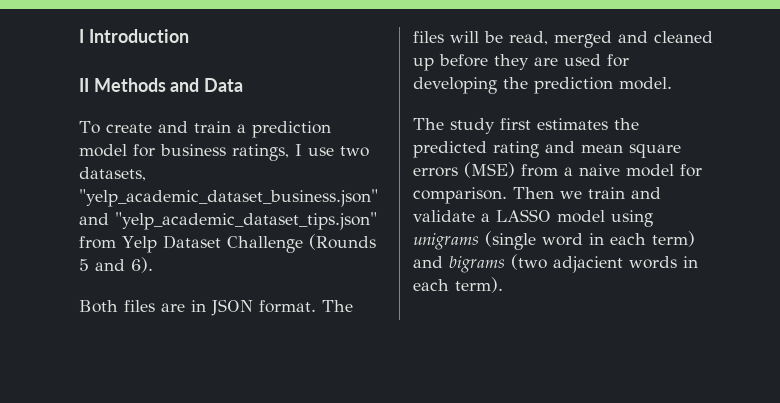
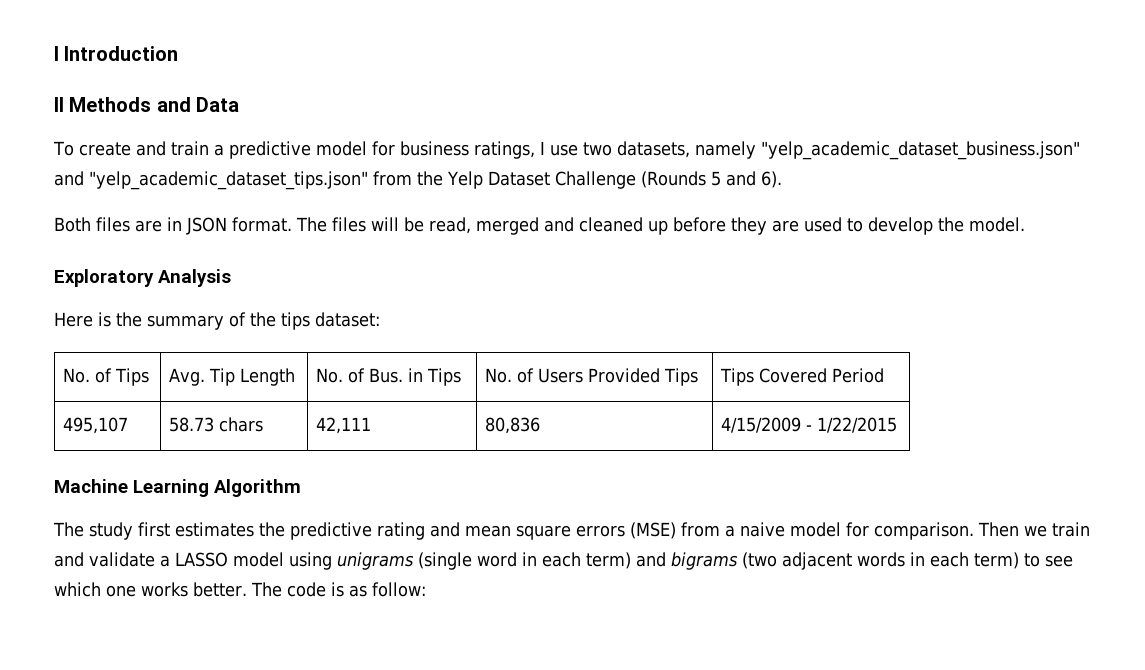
[251,121,331,138] prediction -> [228,141,311,159] predictive
(146, 174) none -> [694,141,756,159] namely
(116, 242) none -> [417,171,443,186] the
[607,54,629,67] [413,77,672,94] for developing the prediction model. -> [847,217,1025,235] [54,269,231,287] [54,312,380,330] [62,368,149,386] [168,368,295,386] [315,368,461,386] [484,368,698,386] [719,368,884,386] [62,417,128,434] [168,417,263,432] [315,417,371,434] [484,417,540,434] [720,417,897,433] [54,479,301,497] to develop the model. // Exploratory Analysis // Here is the summary of the tips dataset: // No. of Tips | Avg. Tip Length | No. of Bus. in Tips | No. of Users Provided Tips | Tips Covered Period // 495,107 | 58.73 chars | 42,111 | 80,836 | 4/15/2009 - 1/22/2015 // Machine Learning Algorithm
[413,141,487,158] predicted -> [290,522,372,540] predictive
[553,256,623,273] adjacient -> [782,552,852,570] adjacent
[455,277,503,293] term). -> [974,552,1073,569] [54,582,426,597] term) to see which one works better. The code is as follow:

